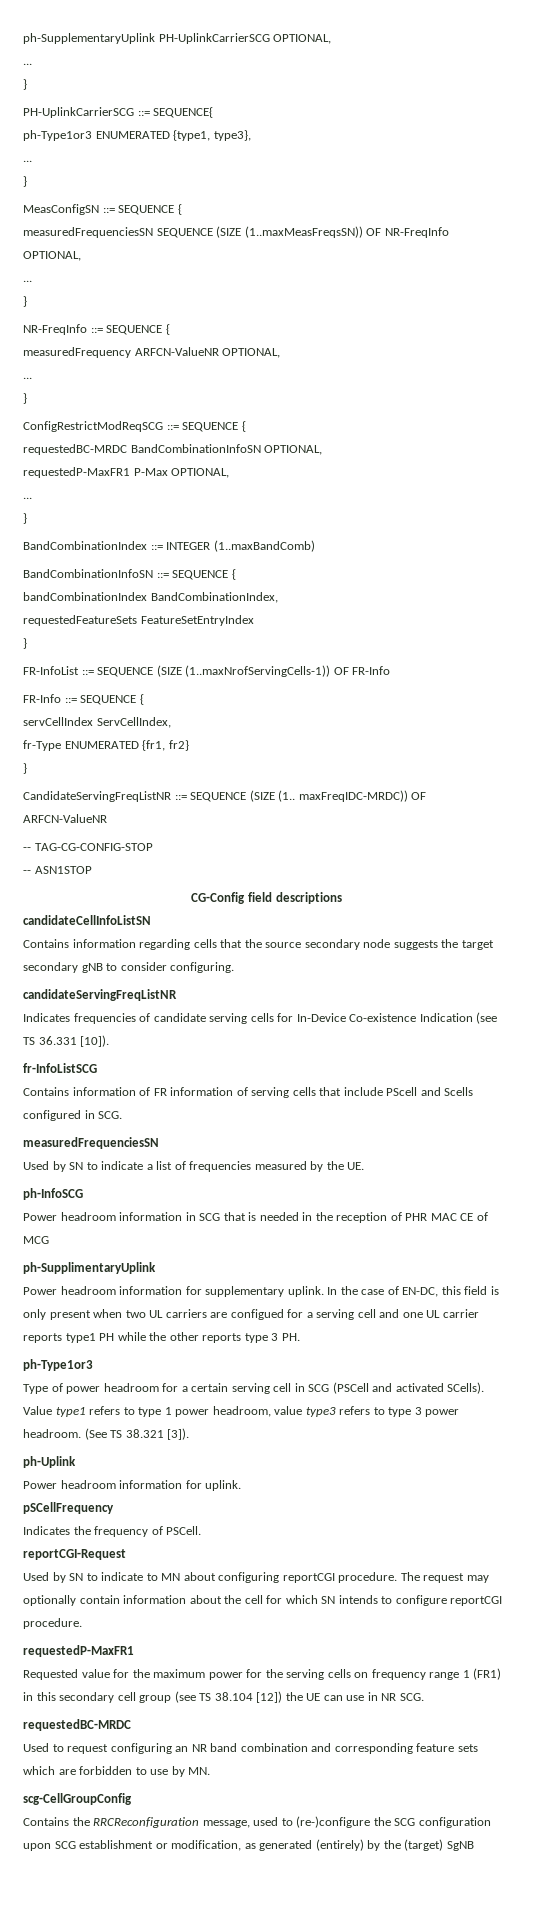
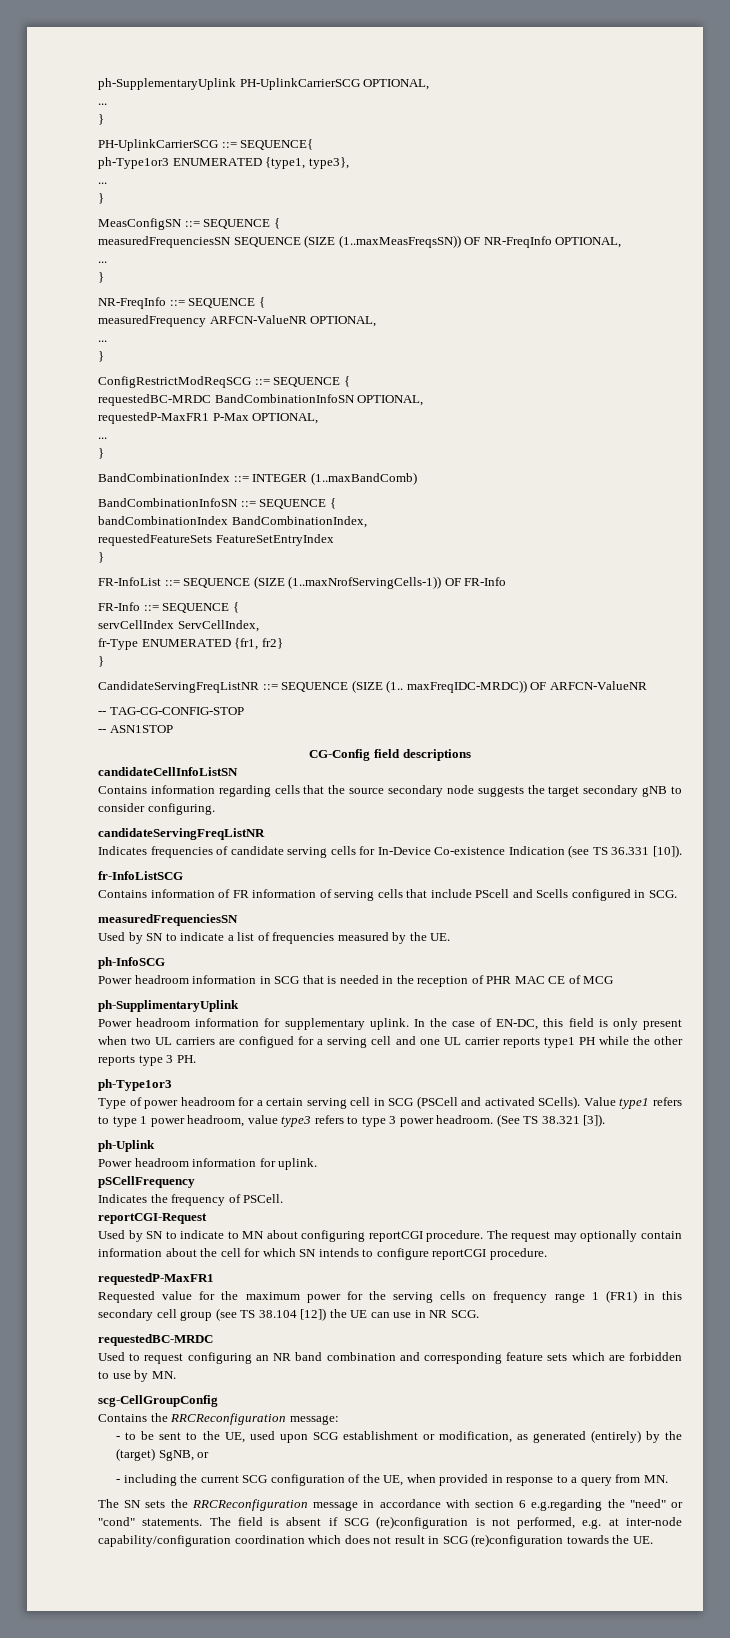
[202,1816,491,1828] message, used to (re-)configure the SCG configuration -> [289,1415,339,1425] [116,1431,275,1443] message: // - to be sent to the UE, used
[446,1841,474,1851] SgNB -> [158,1450,210,1461] [116,1474,668,1486] [98,1499,683,1511] [98,1516,682,1529] [98,1534,653,1547] SgNB, or // - including the current SCG configuration of the UE, when provided in response to a query from MN. // The SN sets the RRCReconfiguration message in accordance with section 6 e.g.regarding the "need" or "cond" statements. The field is absent if SCG (re)configuration is not performed, e.g. at inter-node capability/configuration coordination which does not result in SCG (re)configuration towards the UE.

